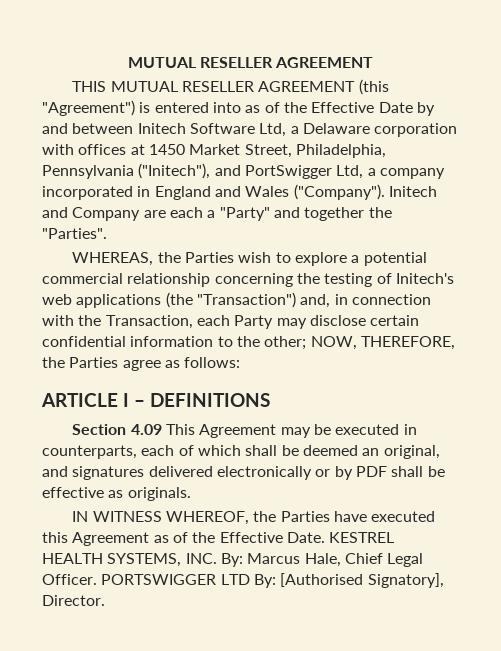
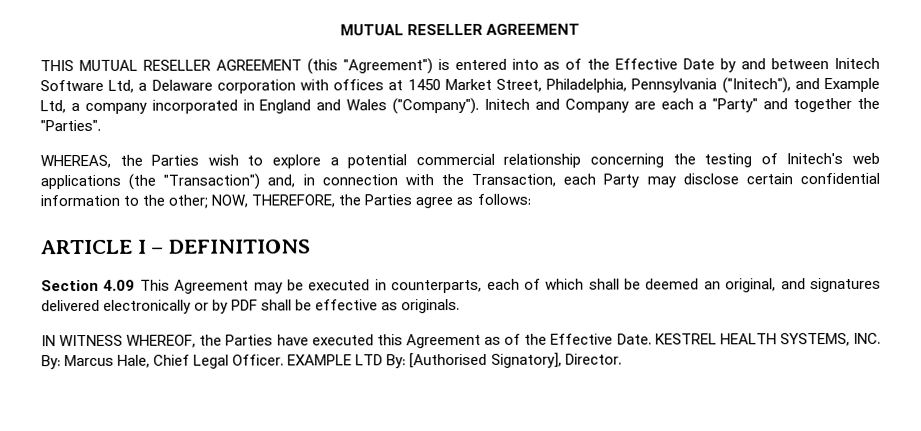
[244,165,332,179] PortSwigger -> [824,77,881,93] Example
[101,574,217,585] PORTSWIGGER -> [287,354,353,366] EXAMPLE

